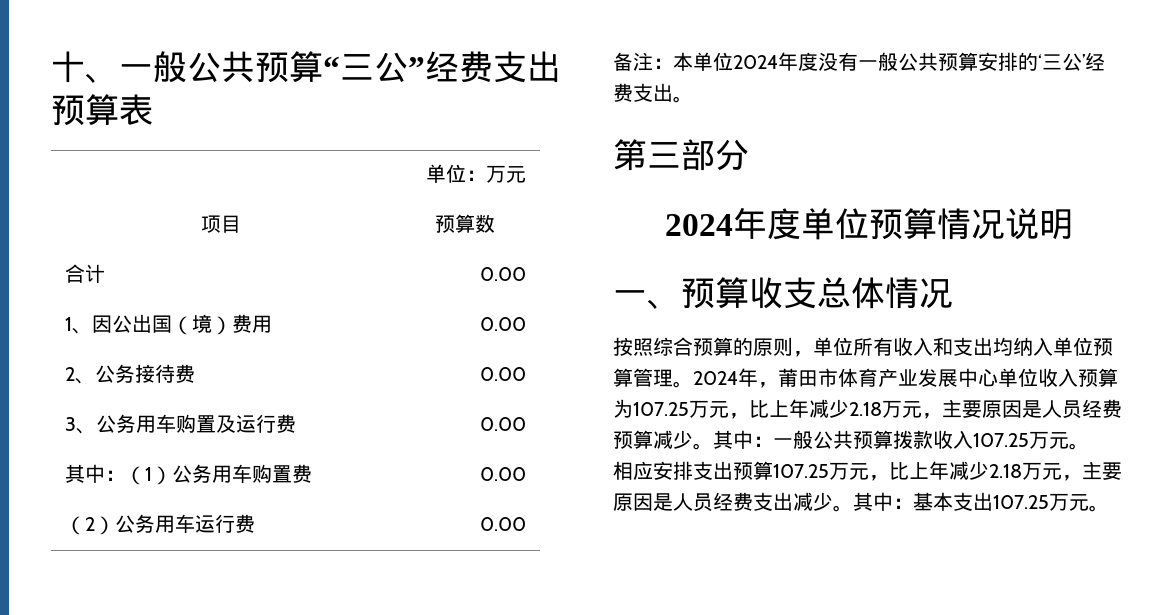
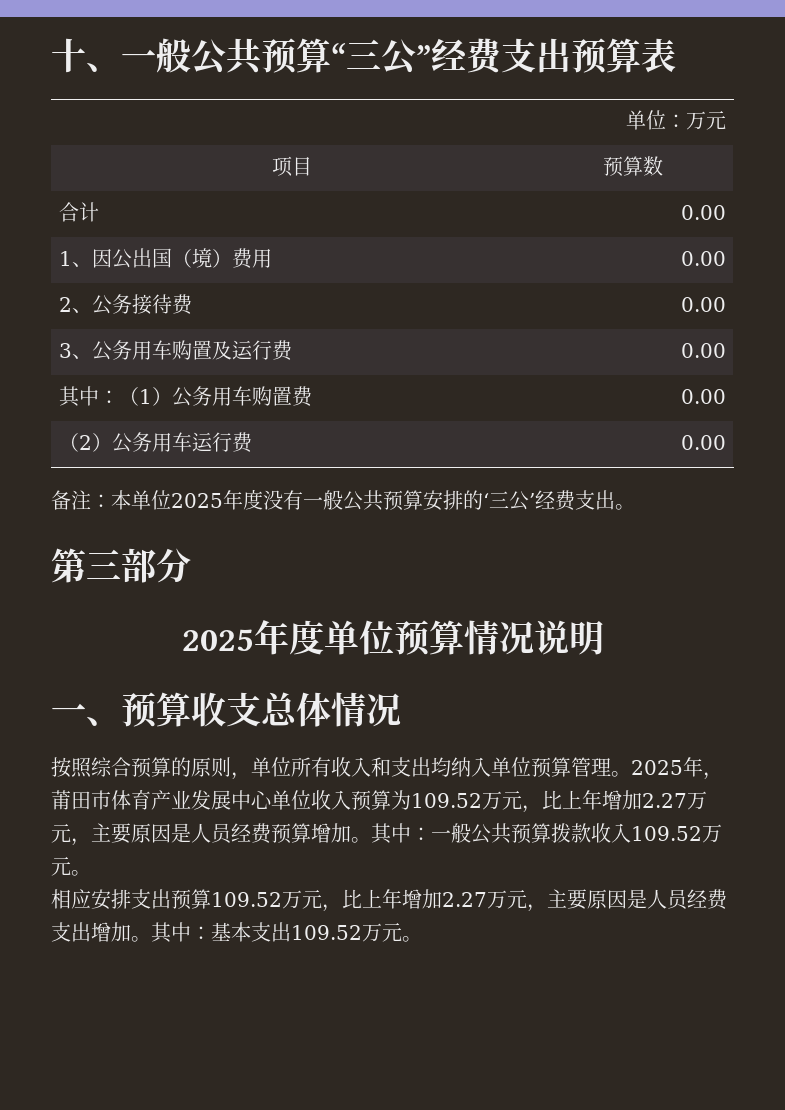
[733,55,778,69] 2024 -> [171,493,223,508] 2025
[664,214,733,236] 2024 -> [181,629,254,651] 2025
[693,371,738,385] 2024 -> [631,760,683,775] 2025
[633,399,882,419] 107.25万元，比上年减少2.18 -> [411,790,687,813] 109.52万元，比上年增加2.27
[653,430,693,449] 减少 -> [311,823,351,843] 增加
[973,433,1029,447] 107.25 -> [631,826,702,841] 109.52
[773,461,1022,481] 107.25万元，比上年减少2.18 -> [211,889,487,912] 109.52万元，比上年增加2.27
[793,492,833,511] 减少 -> [91,922,131,942] 增加
[993,495,1049,509] 107.25 -> [291,925,362,940] 109.52

